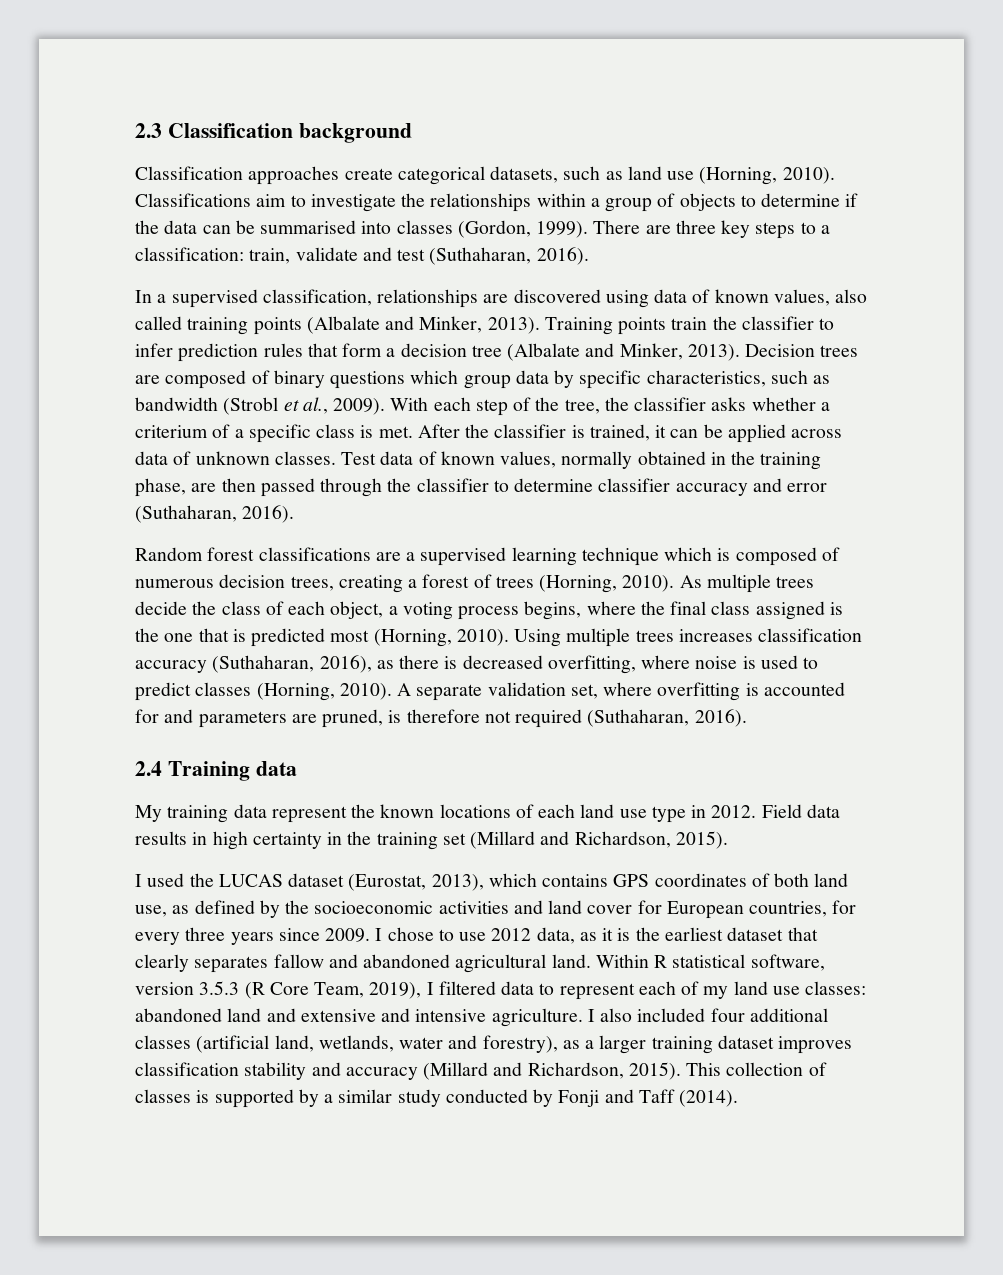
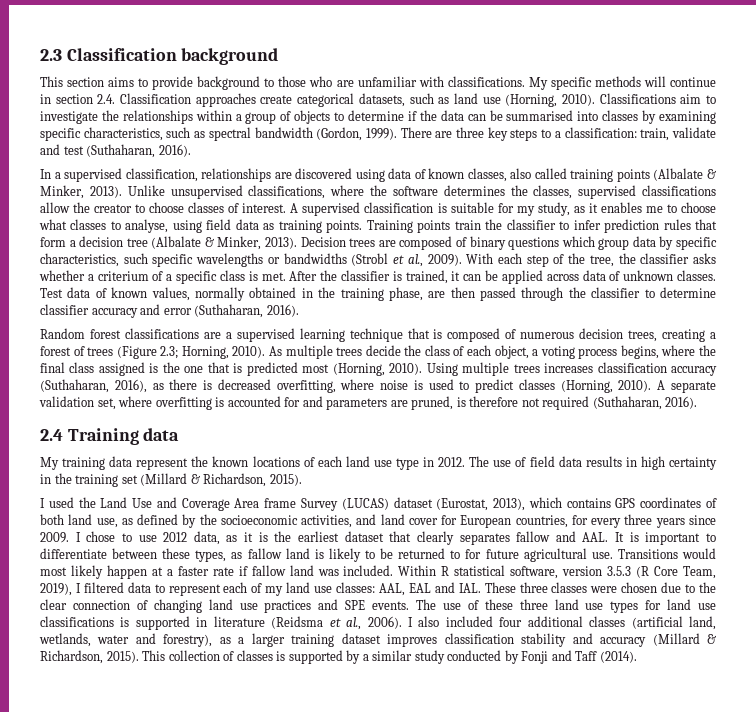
(412, 133) none -> [40,76,716,90] [40,94,116,104] This section aims to provide background to those who are unfamiliar with classifications. My specific methods will continue in section 2.4.
(453, 227) none -> [642,110,717,124] [40,127,313,141] by examining specific characteristics, such as spectral bandwidth
[773,289,830,306] values, -> [467,168,507,182] classes,
[385,316,540,334] and Minker, 2013). -> [707,169,717,179] [40,185,716,199] [40,202,716,216] [39,219,363,233] & Minker, 2013). Unlike unsupervised classifications, where the software determines the classes, supervised classifications allow the creator to choose classes of interest. A supervised classification is suitable for my study, as it enables me to choose what classes to analyse, using field data as training points.
[585,343,615,357] and -> [204,237,214,247] &
[813,375,831,384] [135,397,218,411] as bandwidth -> [152,253,347,267] specific wavelengths or bandwidths
[664,547,713,561] which -> [407,328,430,339] that
[539,575,618,593] (Horning, -> [116,346,229,359] (Figure 2.3; Horning,
[761,804,802,818] Field -> [469,456,555,467] The use of field
[540,831,570,845] and -> [190,474,200,484] &
[218,874,283,887] LUCAS -> [100,497,389,511] Land Use and Coverage Area frame Survey (LUCAS)
[438,901,509,914] activities -> [301,515,353,528] activities,
[363,954,591,973] abandoned agricultural land. -> [582,532,716,545] [40,548,716,562] [40,565,394,579] AAL. It is important to differentiate between these types, as fallow land is likely to be returned to for future agricultural use. Transitions would most likely happen at a faster rate if fallow land was included.
[135,1008,583,1027] abandoned land and extensive and intensive agriculture. -> [378,582,717,596] [40,599,716,613] [40,616,402,630] AAL, EAL and IAL. These three classes were chosen due to the clear connection of changing land use practices and SPE events. The use of these three land use types for land use classifications is supported in literature (Reidsma et al., 2006).
[493,1062,523,1076] and -> [707,634,717,644] &

